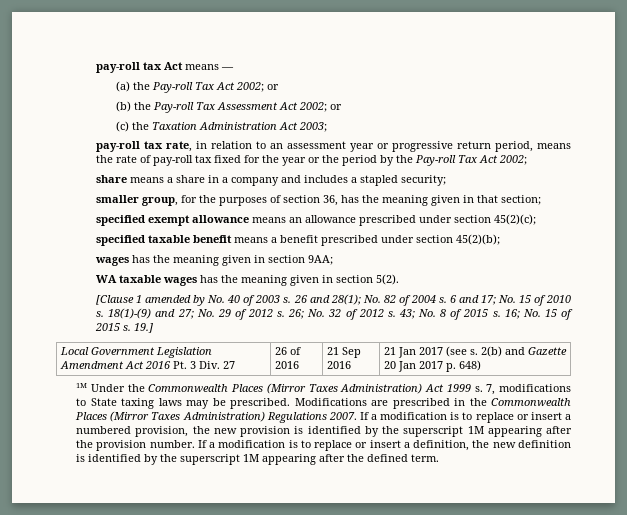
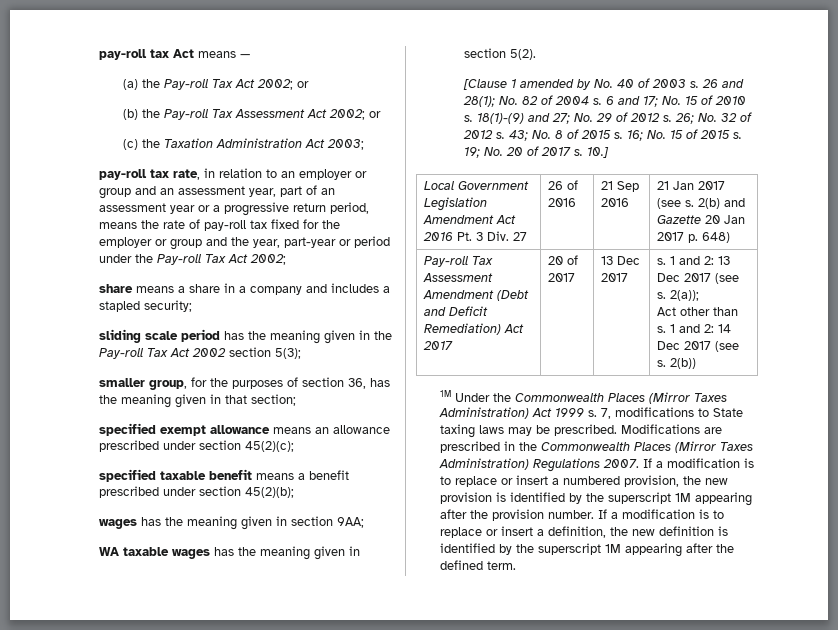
(284, 146) none -> [298,169,367,180] [98,185,335,199] employer or group and an assessment year, part of an
(390, 146) none -> [212,205,220,212] a
[282,155,395,166] year or the period by -> [98,236,390,250] [98,254,132,263] employer or group and the year, part-year or period under
(447, 180) none -> [98,329,392,344] [98,347,301,359] // sliding scale period has the meaning given in the Pay-roll Tax Act 2002 section 5(3);
[134,323,154,333] 19.] -> [463,146,609,158] 19; No. 20 of 2017 s. 10.]
(481, 365) none -> [424,256,494,267] [423,273,494,282] [423,290,530,301] [424,306,489,316] [424,323,525,335] [423,341,454,350] [548,255,579,265] [548,273,576,282] [601,256,641,265] [601,273,629,282] [657,256,731,265] [657,273,740,284] [657,290,700,301] [657,307,739,316] [657,324,732,333] [657,341,740,352] [657,358,697,369] // Pay-roll Tax Assessment Amendment (Debt and Deficit Remediation) Act 2017 | 20 of 2017 | 13 Dec 2017 | s. 1 and 2: 13 Dec 2017 (see s. 2(a)); // Act other than s. 1 and 2: 14 Dec 2017 (see s. 2(b))

